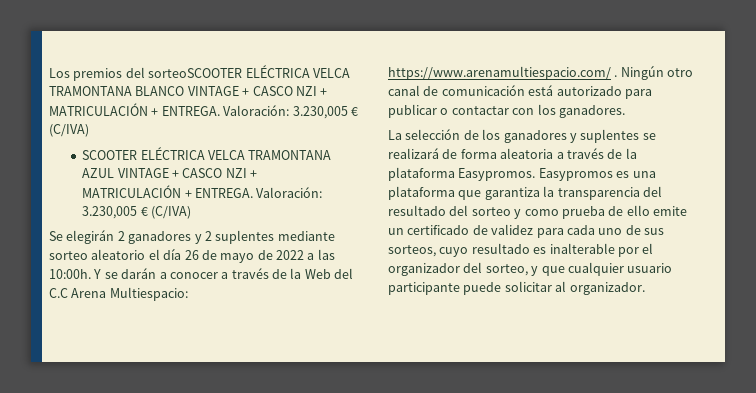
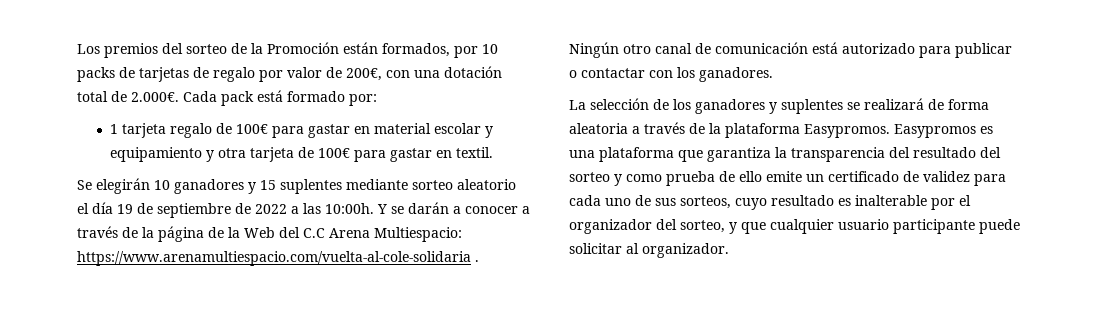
[148,65,350,78] [49,86,328,96] [49,103,358,119] [49,124,89,137] [82,147,332,160] [82,168,258,178] [82,185,323,198] [82,206,191,219] sorteoSCOOTER ELÉCTRICA VELCA TRAMONTANA BLANCO VINTAGE + CASCO NZI + MATRICULACIÓN + ENTREGA. Valoración: 3.230,005 € (C/IVA) // SCOOTER ELÉCTRICA VELCA TRAMONTANA AZUL VINTAGE + CASCO NZI + MATRICULACIÓN + ENTREGA. Valoración: 3.230,005 € (C/IVA) -> [186,42,498,58] [77,66,502,82] [77,90,377,106] [109,123,493,138] [109,147,493,162] sorteo de la Promoción están formados, por 10 packs de tarjetas de regalo por valor de 200€, con una dotación total de 2.000€. Cada pack está formado por: // 1 tarjeta regalo de 100€ para gastar en material escolar y equipamiento y otra tarjeta de 100€ para gastar en textil.
[117,231,212,244] 2 ganadores y 2 -> [154,179,276,194] 10 ganadores y 15
[184,250,255,263] 26 de mayo -> [117,203,231,218] 19 de septiembre
(302, 273) none -> [158,226,240,242] página de la
[388,66,611,80] https://www.arenamultiespacio.com/ -> [77,251,471,266] https://www.arenamultiespacio.com/vuelta-al-cole-solidaria

